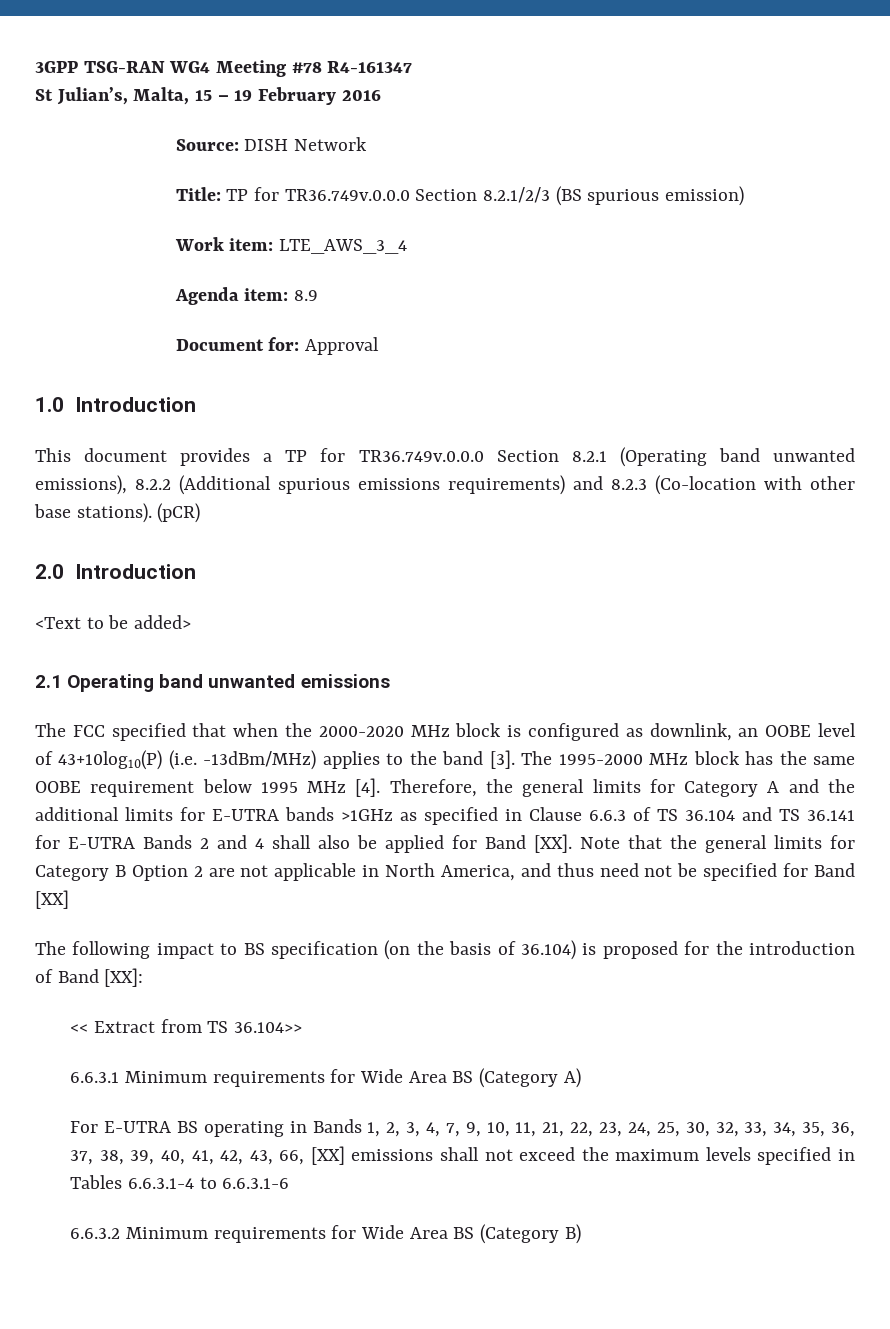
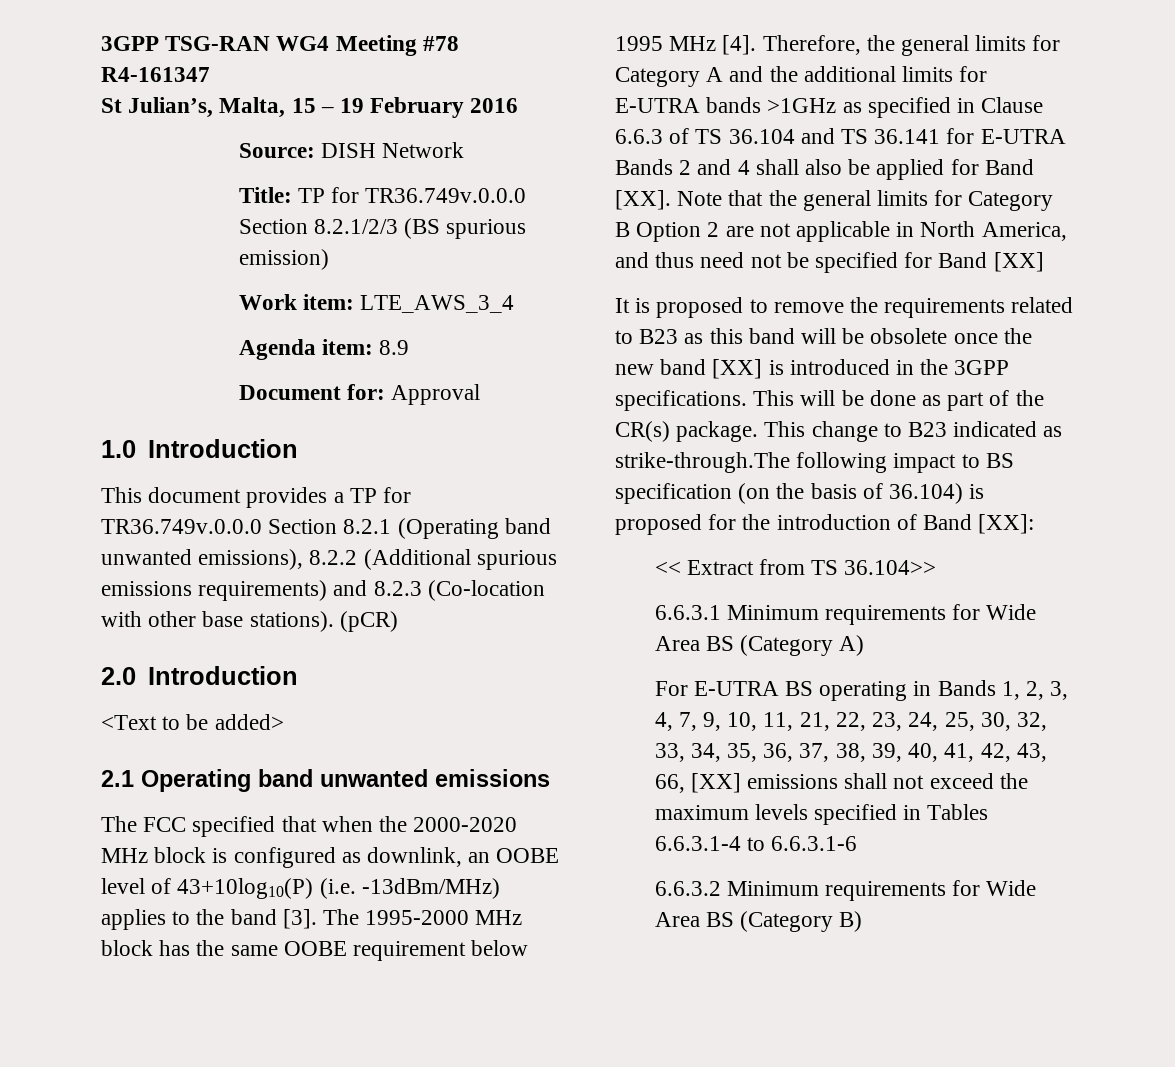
[35,941,66,955] The -> [615,297,1074,318] [615,328,1032,344] [615,359,1010,379] [615,390,1044,411] [615,421,1063,442] [615,452,790,473] It is proposed to remove the requirements related to B23 as this band will be obsolete once the new band [XX] is introduced in the 3GPP specifications. This will be done as part of the CR(s) package. This change to B23 indicated as strike-through.The

